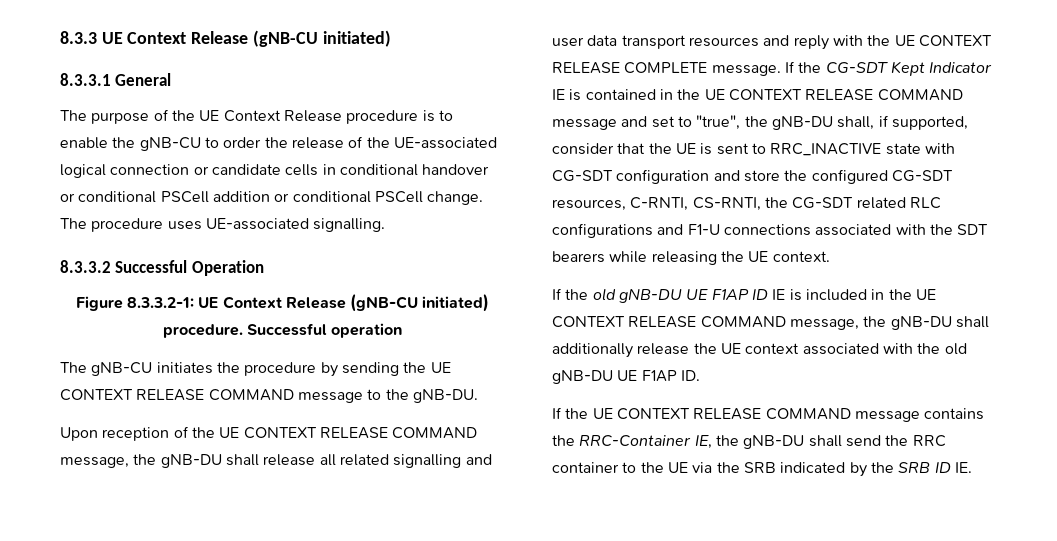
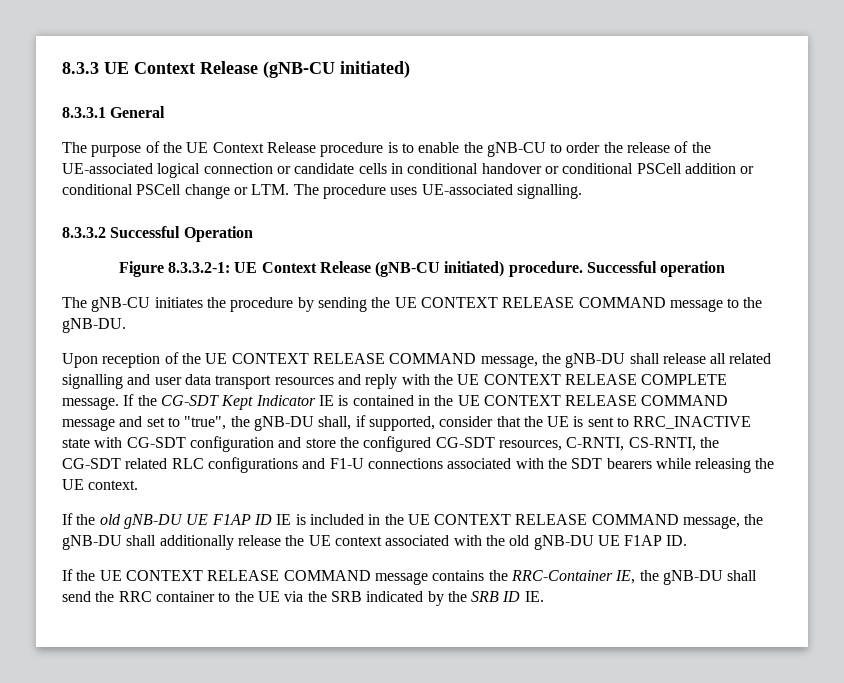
[427,191,484,205] change. -> [184,184,290,199] change or LTM.

